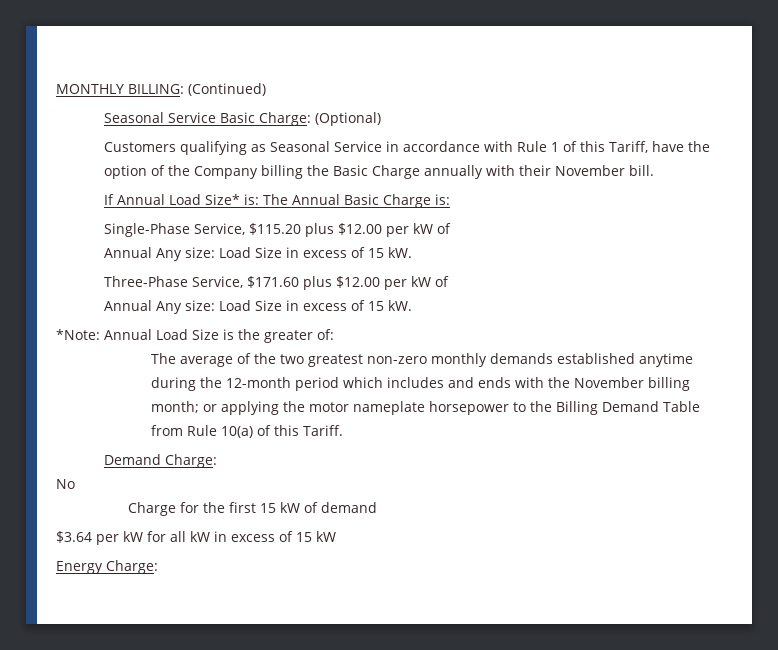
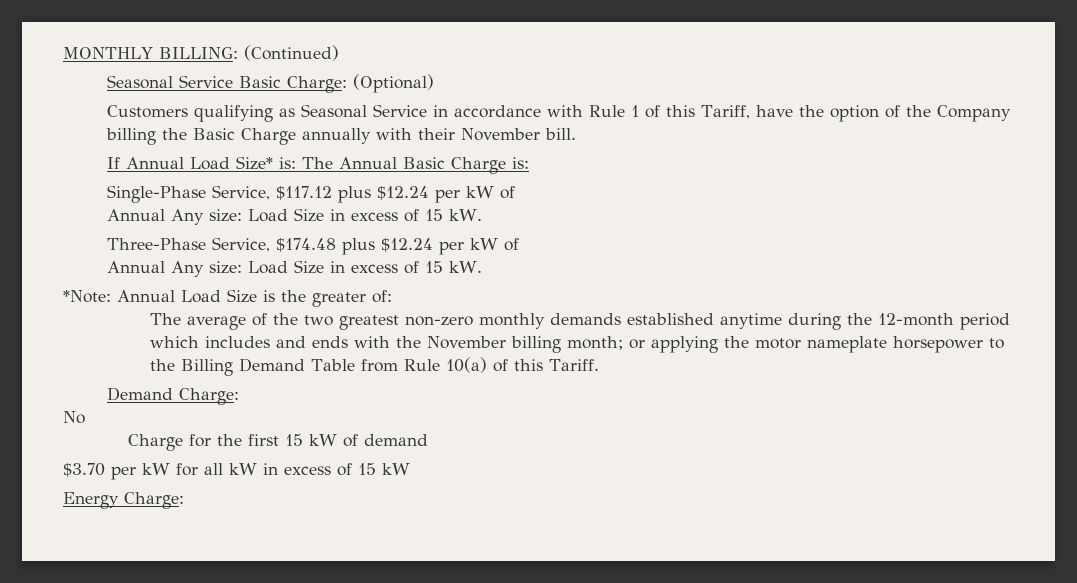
[248,223,382,237] $115.20 plus $12.00 -> [275,186,429,203] $117.12 plus $12.24
[246,276,380,290] $171.60 plus $12.00 -> [275,238,433,255] $174.48 plus $12.24
[56,531,92,543] $3.64 -> [63,463,105,477] $3.70

